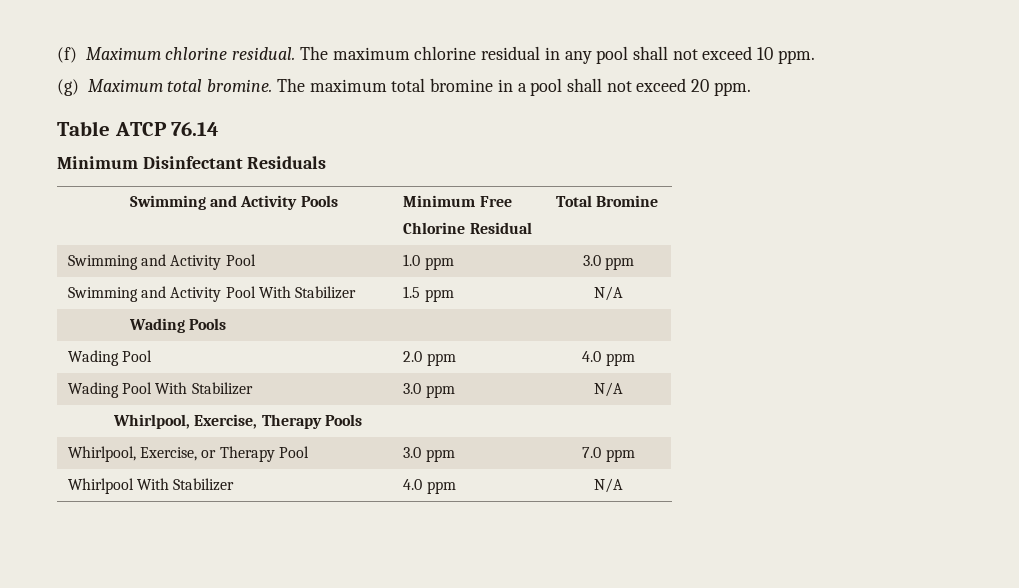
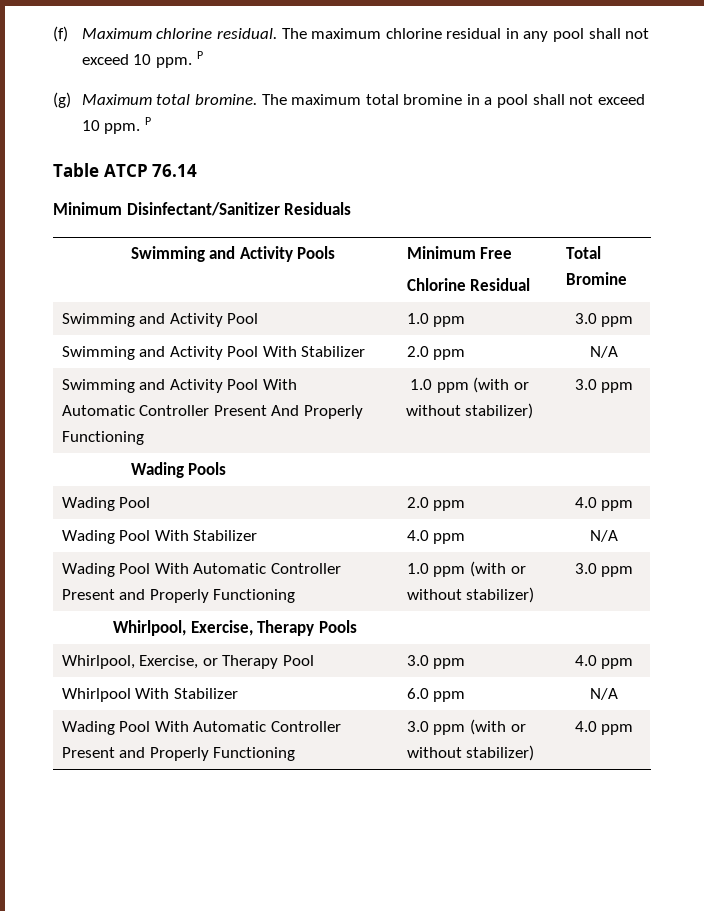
(815, 57) none -> [196,51,203,59] P
[691,79,751,96] 20 ppm. -> [81,117,151,134] 10 ppm. P
[142,156,243,169] Disinfectant -> [126,202,280,216] Disinfectant/Sanitizer
[403,286,454,302] [594,286,623,301] 1.5 ppm | N/A -> [406,346,466,360] [590,346,618,358] [61,379,297,393] [61,405,363,419] [61,431,144,445] [410,377,529,393] [405,403,534,419] [574,379,634,393] 2.0 ppm | N/A // Swimming and Activity Pool With Automatic Controller Present And Properly Functioning | 1.0 ppm (with or without stabilizer) | 3.0 ppm
[403,383,455,398] [594,382,623,397] 3.0 ppm | N/A -> [406,530,466,544] [590,530,618,542] [61,563,341,577] [61,589,296,603] [406,561,526,577] [406,587,535,603] [574,563,634,577] 4.0 ppm | N/A // Wading Pool With Automatic Controller Present and Properly Functioning | 1.0 ppm (with or without stabilizer) | 3.0 ppm
[582,447,602,458] 7.0 -> [574,655,597,666] 4.0
[403,479,456,494] [594,478,623,493] 4.0 ppm | N/A -> [406,688,466,702] [590,688,618,700] [61,721,341,735] [61,747,296,761] [406,719,526,735] [406,745,535,761] [574,721,634,735] 6.0 ppm | N/A // Wading Pool With Automatic Controller Present and Properly Functioning | 3.0 ppm (with or without stabilizer) | 4.0 ppm

